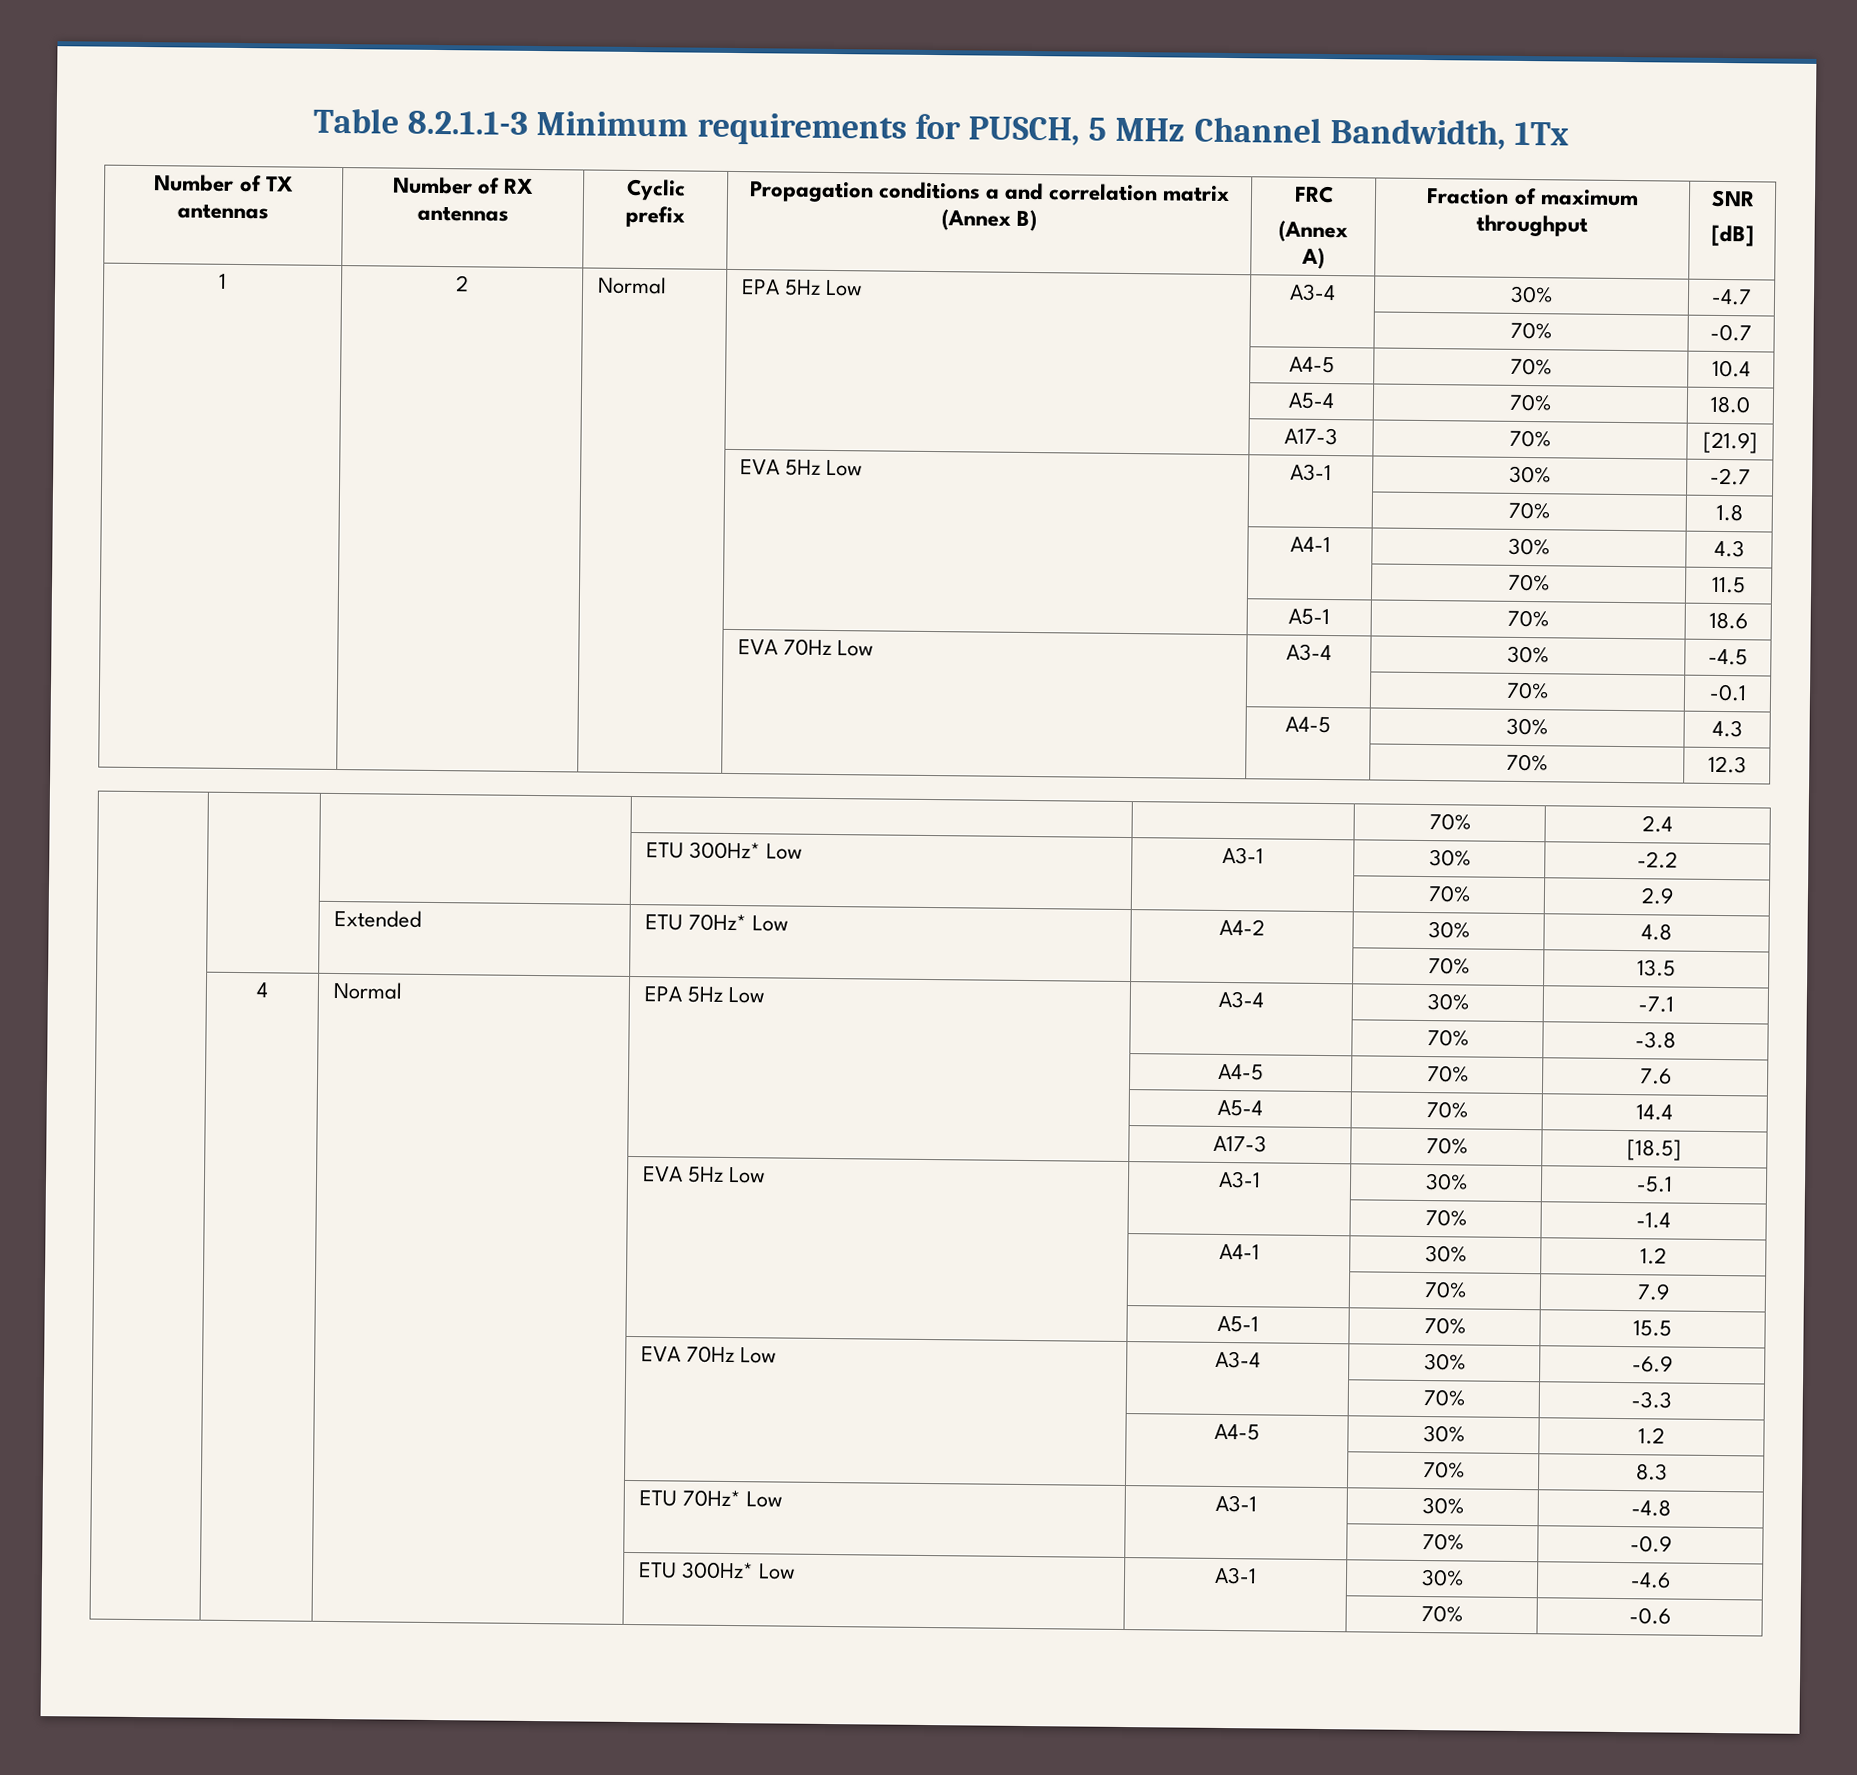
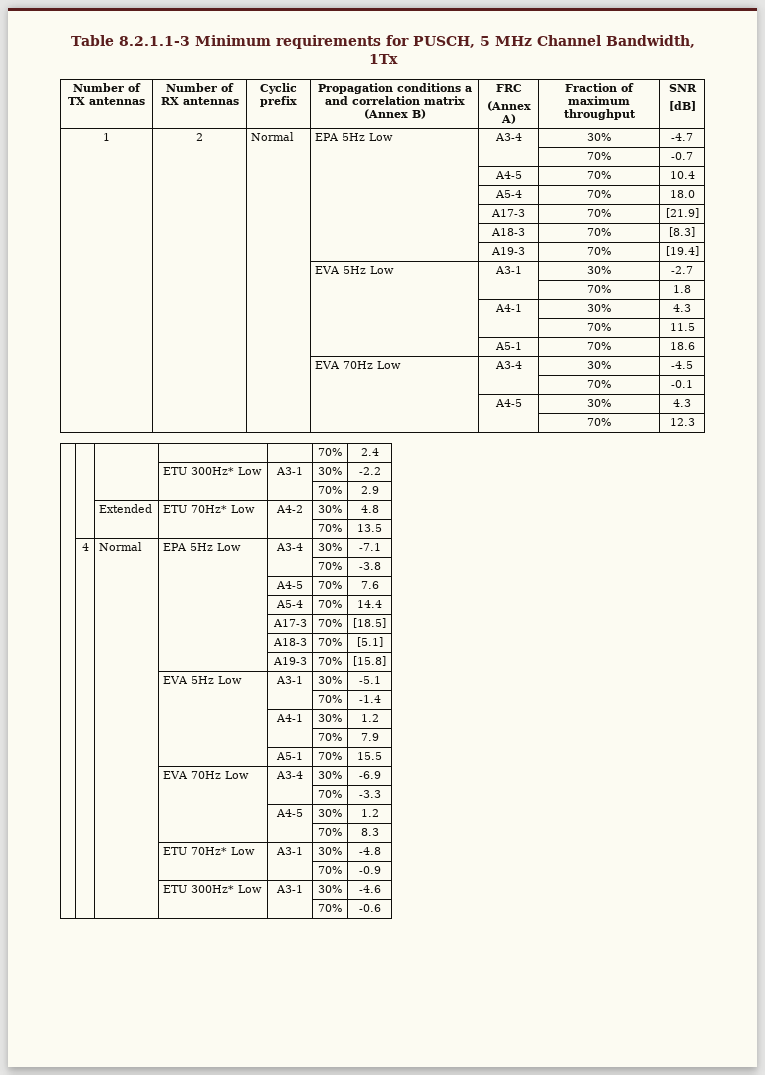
(1758, 442) none -> [491,228,525,236] [587,228,611,236] [669,227,695,237] [491,247,525,255] [587,247,611,255] [665,246,699,256] // | | | | A18-3 | 70% | [8.3] // | | | | A19-3 | 70% | [19.4]
(1682, 1150) none -> [272,638,307,646] [318,638,342,646] [356,637,383,647] [272,657,307,665] [318,657,342,665] [353,656,386,666] // | | | | A18-3 | 70% | [5.1] // | | | | A19-3 | 70% | [15.8]

